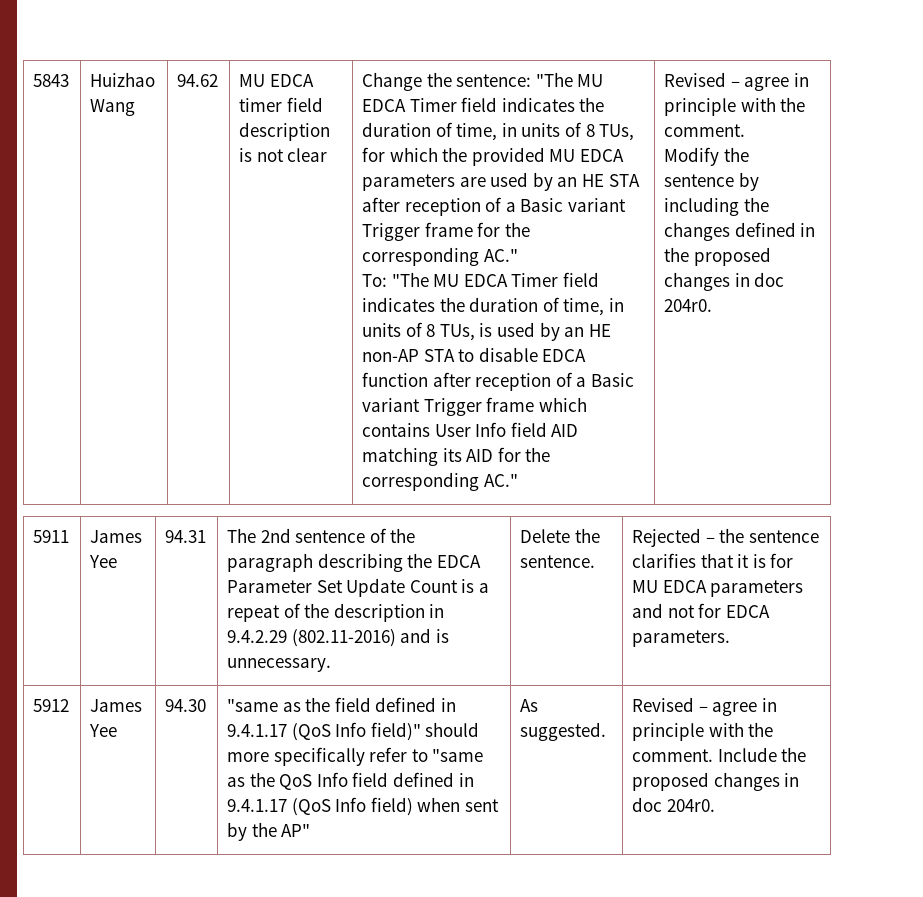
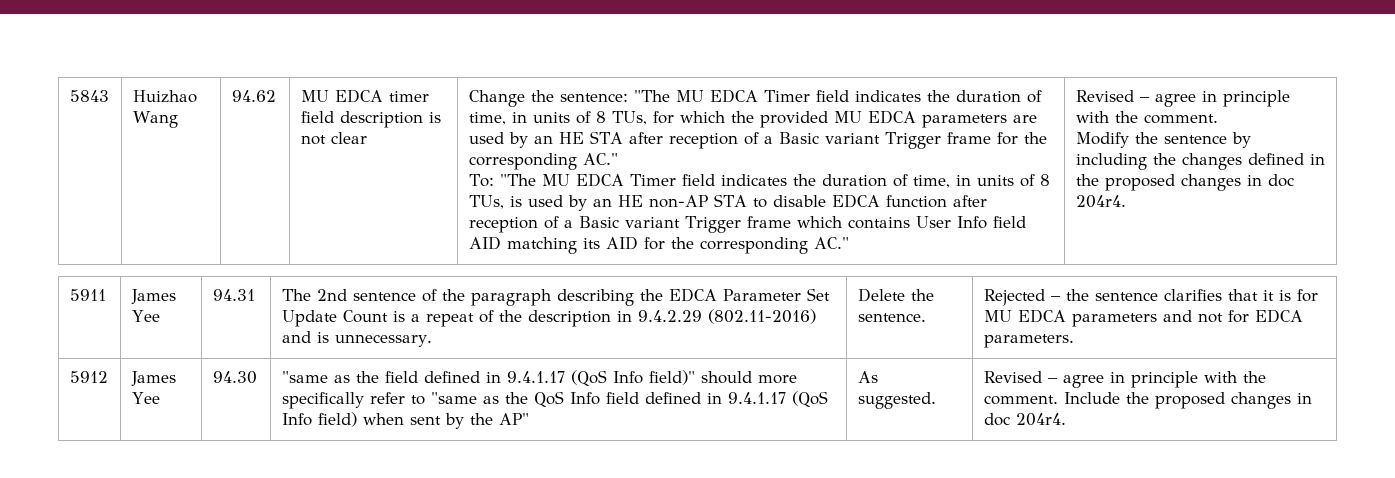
[664,299,713,312] 204r0. -> [1075,195,1126,208] 204r4.
[666,799,715,812] 204r0. -> [1015,413,1066,426] 204r4.

